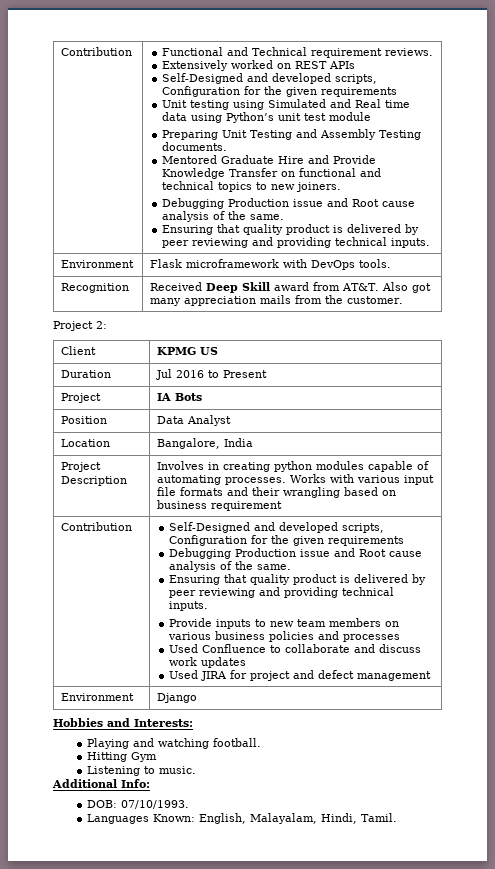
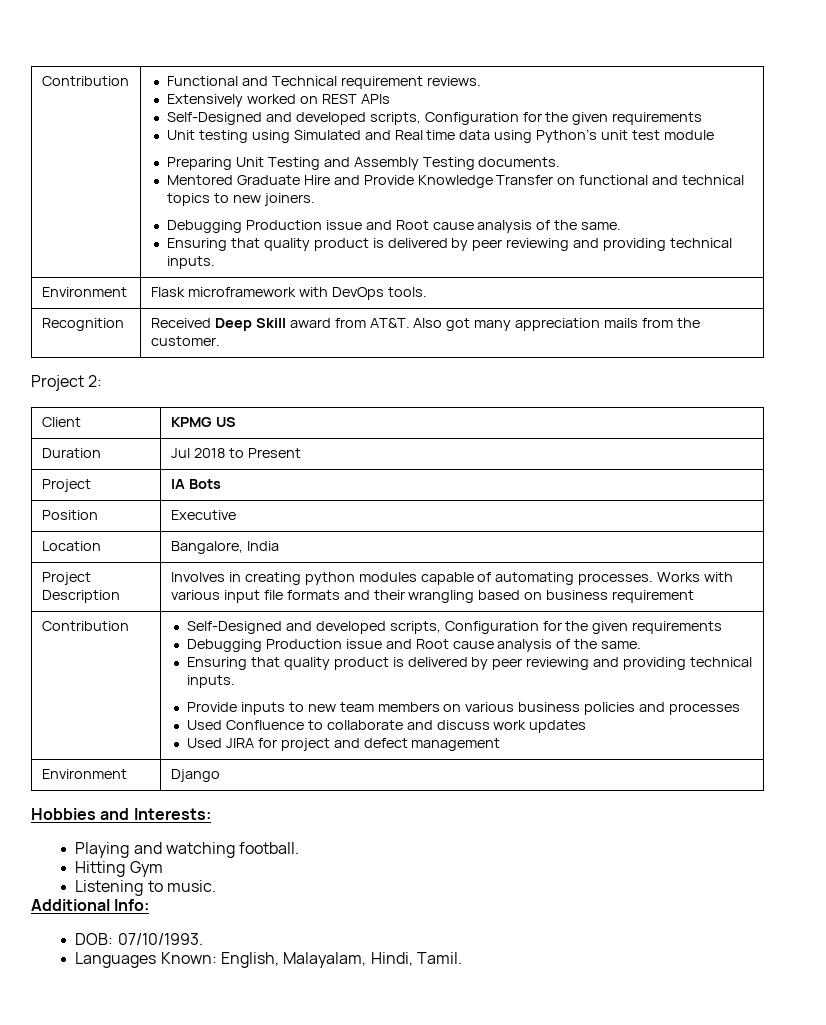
[176,370,205,378] 2016 -> [193,448,225,458] 2018
[157,415,232,426] Data Analyst -> [170,510,236,520] Executive

